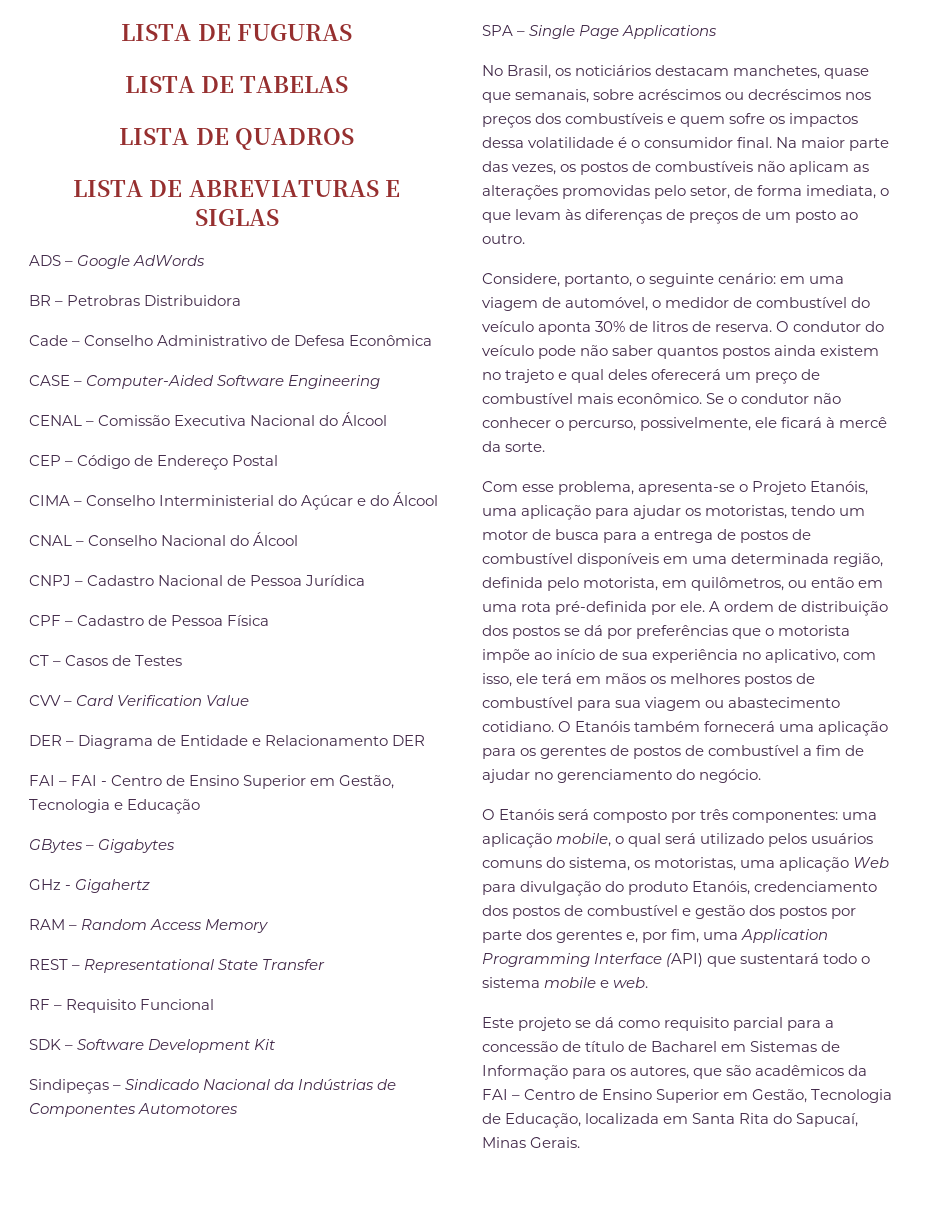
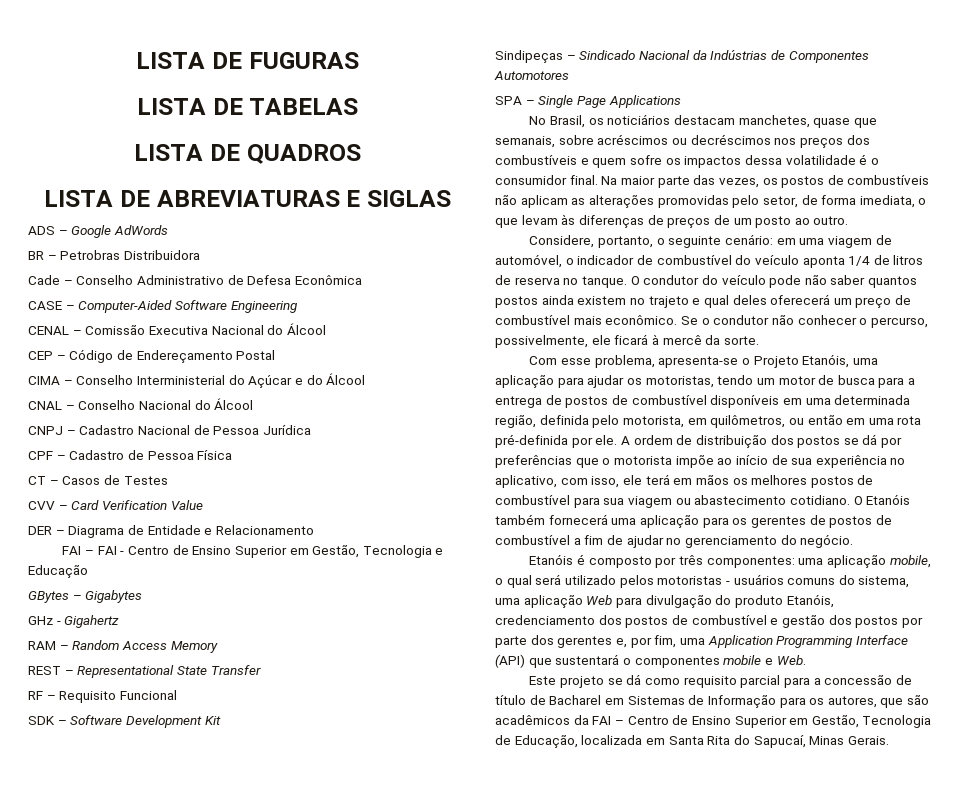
[157,455,229,470] Endereço -> [136,350,233,363] Endereçamento
[392,735,426,746] DER -> (314, 530) none
[665,297,730,308] medidor -> [577,255,635,265] indicador
[595,321,626,332] 30% -> [848,256,871,266] 1/4
[715,324,773,332] reserva. -> [514,276,627,288] reserva no tanque.
[482,809,590,820] O Etanóis será -> [529,554,586,565] Etanóis é
(808, 840) none -> [657,576,730,585] motoristas -
[634,857,737,871] os motoristas, -> (910, 582) none
[823,953,871,964] [482,977,540,988] todo o sistema -> [622,656,720,668] o componentes
[613,977,649,988] web. -> [776,655,806,665] Web.

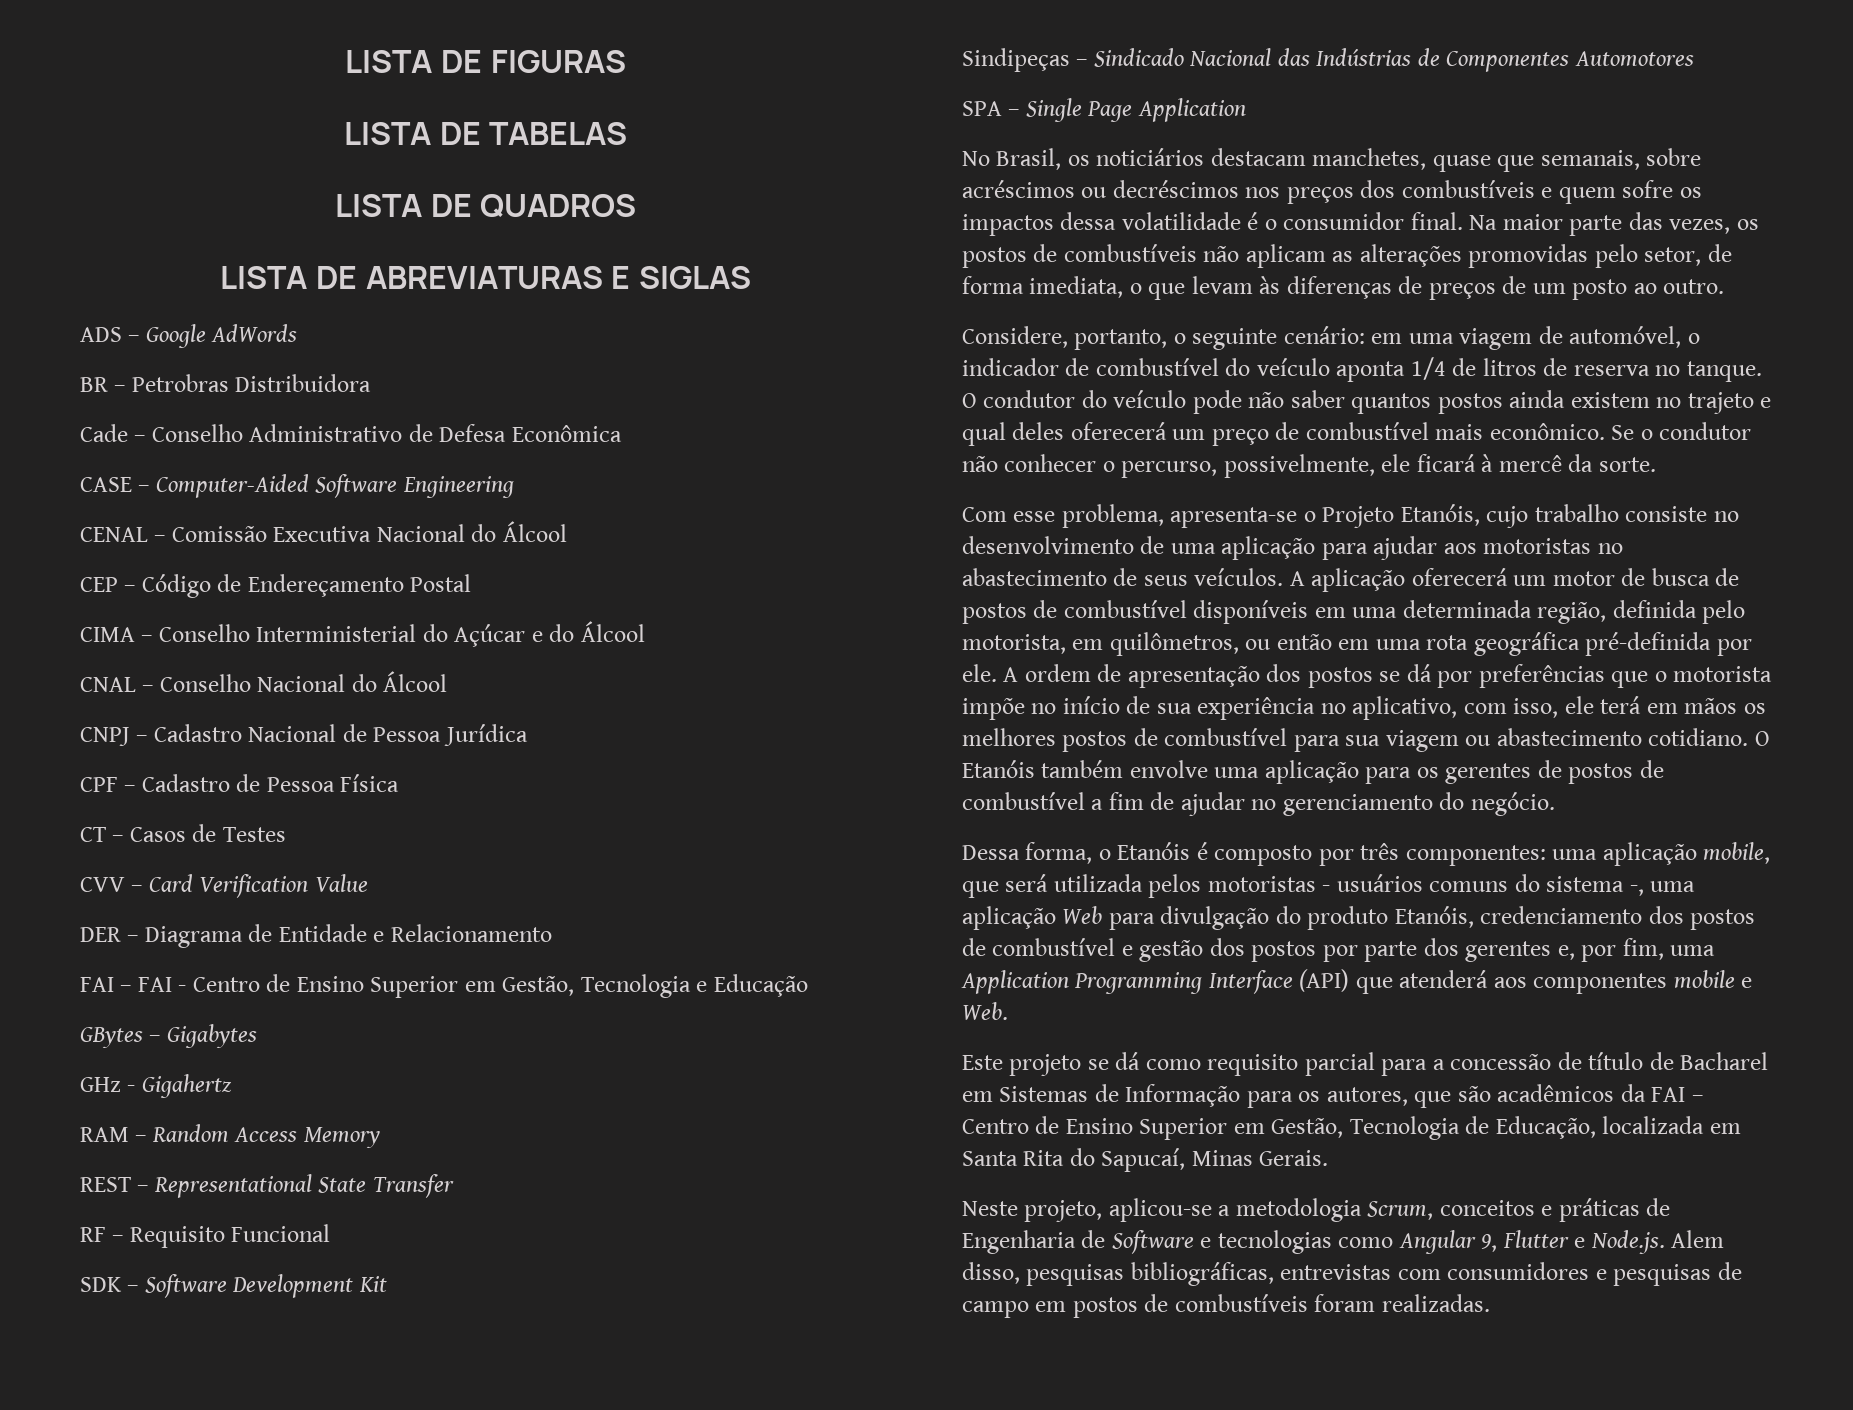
[136,52,359,69] LISTA DE FUGURAS -> [345,50,626,73] LISTA DE FIGURAS
[692,50,707,60] da -> [1277,48,1310,66] das
[608,95,681,108] Applications -> [1137,98,1246,122] Application
[852,358,878,365] [495,375,754,388] uma aplicação para ajudar os motoristas, tendo -> [1486,504,1739,528] [962,536,1623,560] [962,568,1508,592] cujo trabalho consiste no desenvolvimento de uma aplicação para ajudar aos motoristas no abastecimento de seus veículos. A aplicação oferecerá
[878,377,916,388] [495,396,542,408] para a entrega -> (1710, 577) none
(922, 420) none -> [1473,632,1580,656] geográfica
[695,435,767,448] distribuição -> [1127,666,1260,688] apresentação
[717,458,733,465] ao -> [1031,703,1057,714] no
[548,514,608,525] fornecerá -> [1129,760,1208,778] envolve
(854, 541) none -> [962,842,1111,864] Dessa forma, o
[495,574,616,588] o qual será utilizado -> [962,874,1143,898] que será utilizada
[858,576,910,588] sistema, -> [1546,876,1644,896] sistema -,
[555,654,631,665] sustentará o -> [1399,970,1527,988] atenderá aos
(889, 740) none -> [962,1198,1671,1222] [962,1230,1725,1254] [962,1262,1742,1286] [962,1294,1490,1318] // Neste projeto, aplicou-se a metodologia Scrum, conceitos e práticas de Engenharia de Software e tecnologias como Angular 9, Flutter e Node.js. Alem disso, pesquisas bibliográficas, entrevistas com consumidores e pesquisas de campo em postos de combustíveis foram realizadas.

